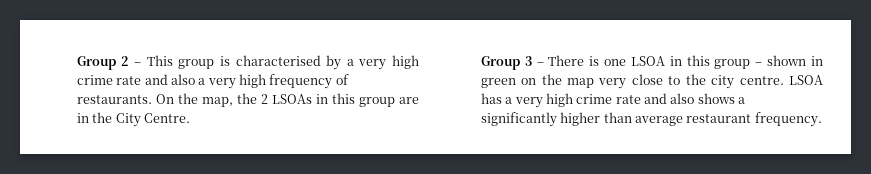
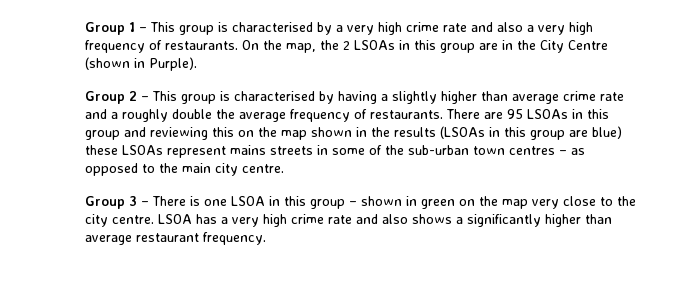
[76,56,129,70] Group 2 -> [85,22,136,35] Group 1
[143,113,190,123] Centre. -> [568,40,609,50] [85,57,198,71] [85,91,625,104] [85,109,610,122] [85,126,623,140] [85,145,586,158] [85,163,285,176] Centre (shown in Purple). // Group 2 – This group is characterised by having a slightly higher than average crime rate and a roughly double the average frequency of restaurants. There are 95 LSOAs in this group and reviewing this on the map shown in the results (LSOAs in this group are blue) these LSOAs represent mains streets in some of the sub-urban town centres – as opposed to the main city centre.

